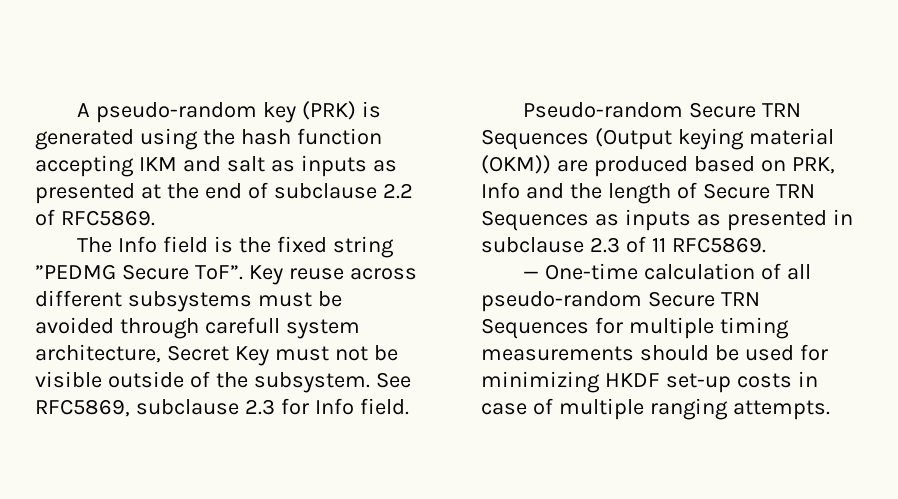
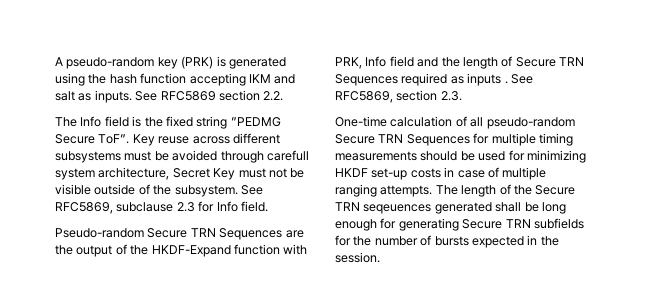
[300,155,397,177] [35,182,413,204] [35,209,155,226] inputs as presented at the end of subclause 2.2 of RFC5869. -> [94,90,284,103] inputs. See RFC5869 section 2.2.
[594,128,834,150] [481,155,786,177] (Output keying material (OKM)) are produced based on -> [285,230,304,238] [55,244,308,257] are the output of the HKDF-Expand function with
(520, 190) none -> [389,56,414,67] field
[594,209,853,231] [481,236,766,253] [523,271,540,279] as inputs as presented in subclause 2.3 of 11 RFC5869. // — -> [401,73,533,86] [335,90,462,103] required as inputs . See RFC5869, section 2.3. //
(830, 410) none -> [435,184,576,197] [335,202,566,214] [335,218,584,231] [335,235,559,248] [335,252,380,263] The length of the Secure TRN seqeuences generated shall be long enough for generating Secure TRN subfields for the number of bursts expected in the session.

